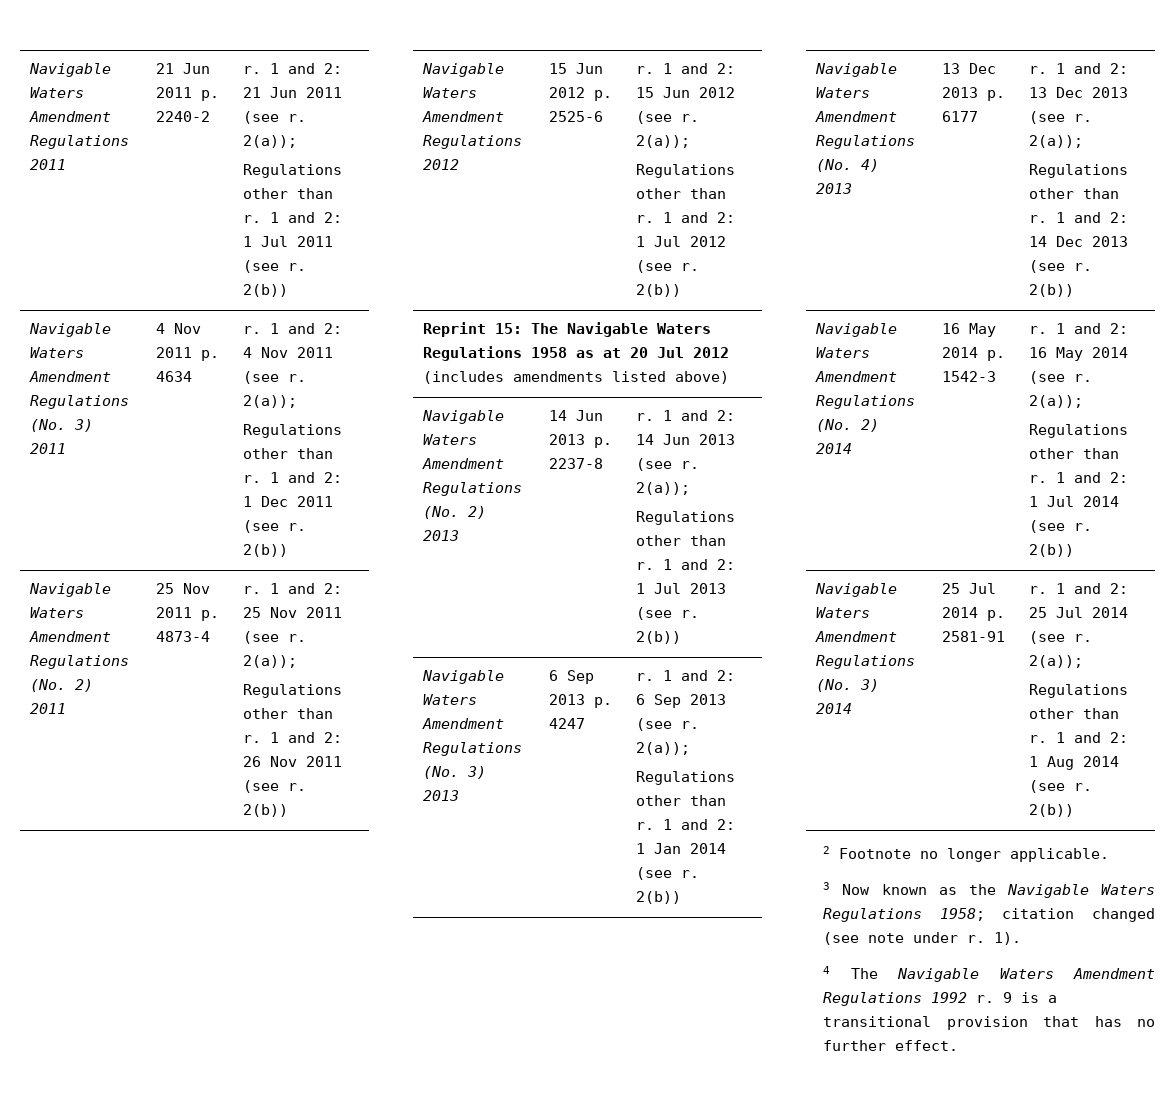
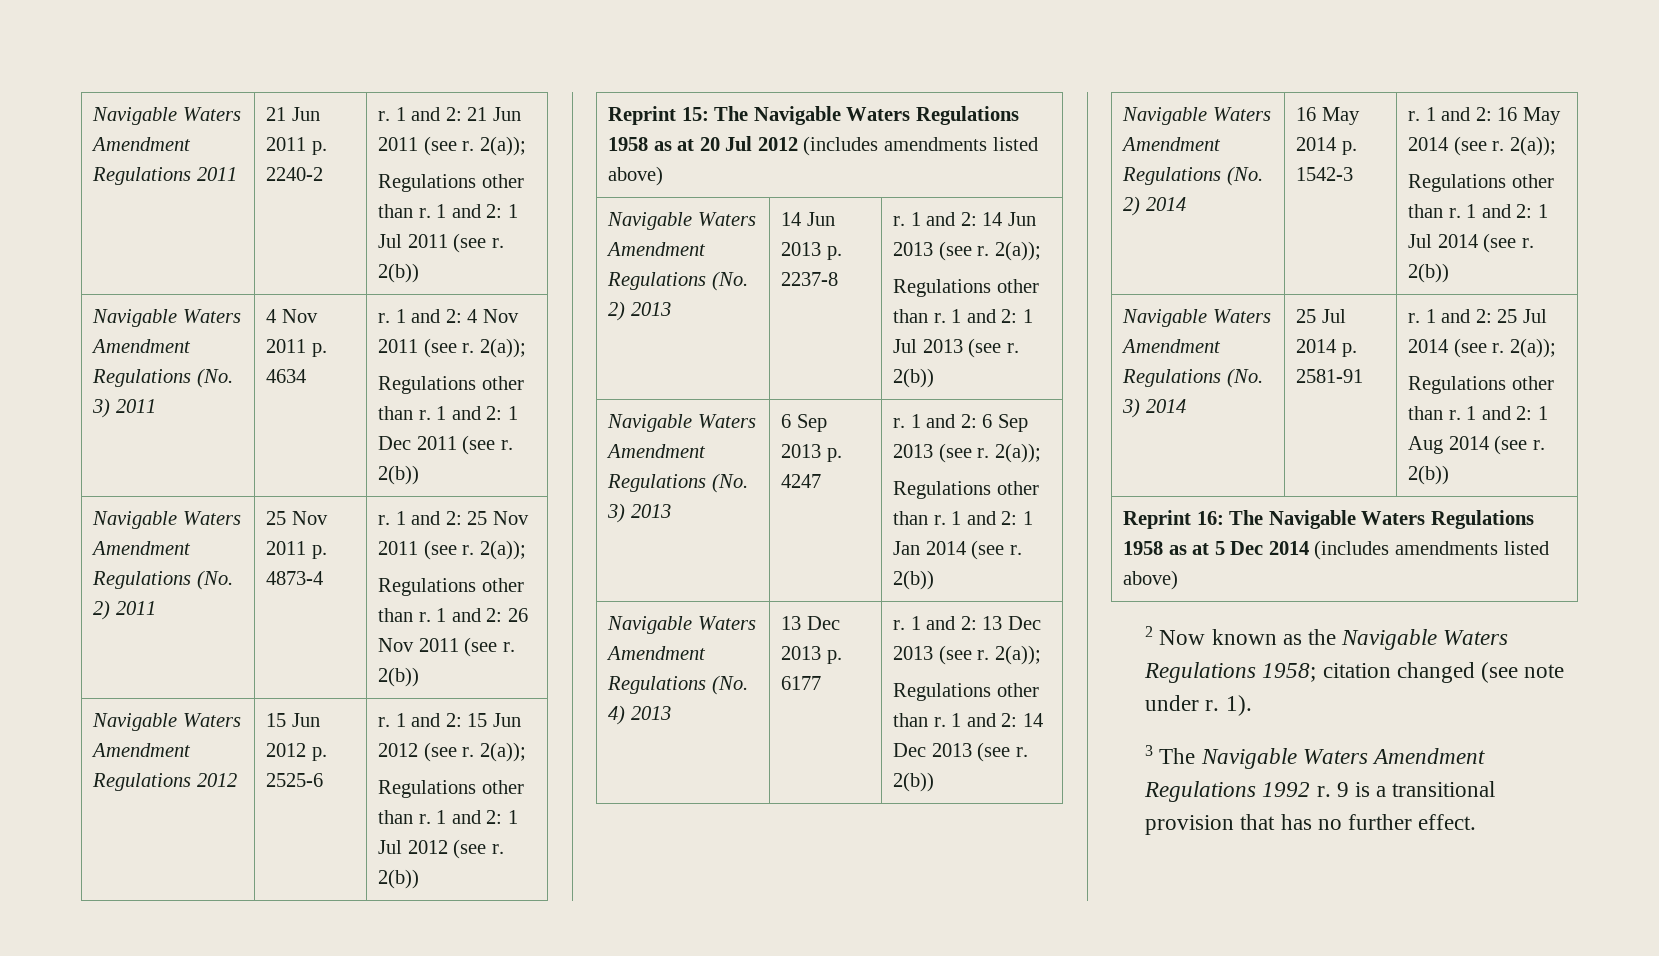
[823,846,1110,862] [823,882,831,890] // 2 Footnote no longer applicable. // 3 -> [1123,510,1534,529] [1123,540,1549,560] [1123,570,1179,590] [1145,626,1154,637] // Reprint 16: The Navigable Waters Regulations 1958 as at 5 Dec 2014 (includes amendments listed above) // 2
[823,966,831,974] 4 -> [1145,745,1154,756] 3

